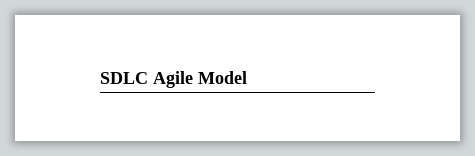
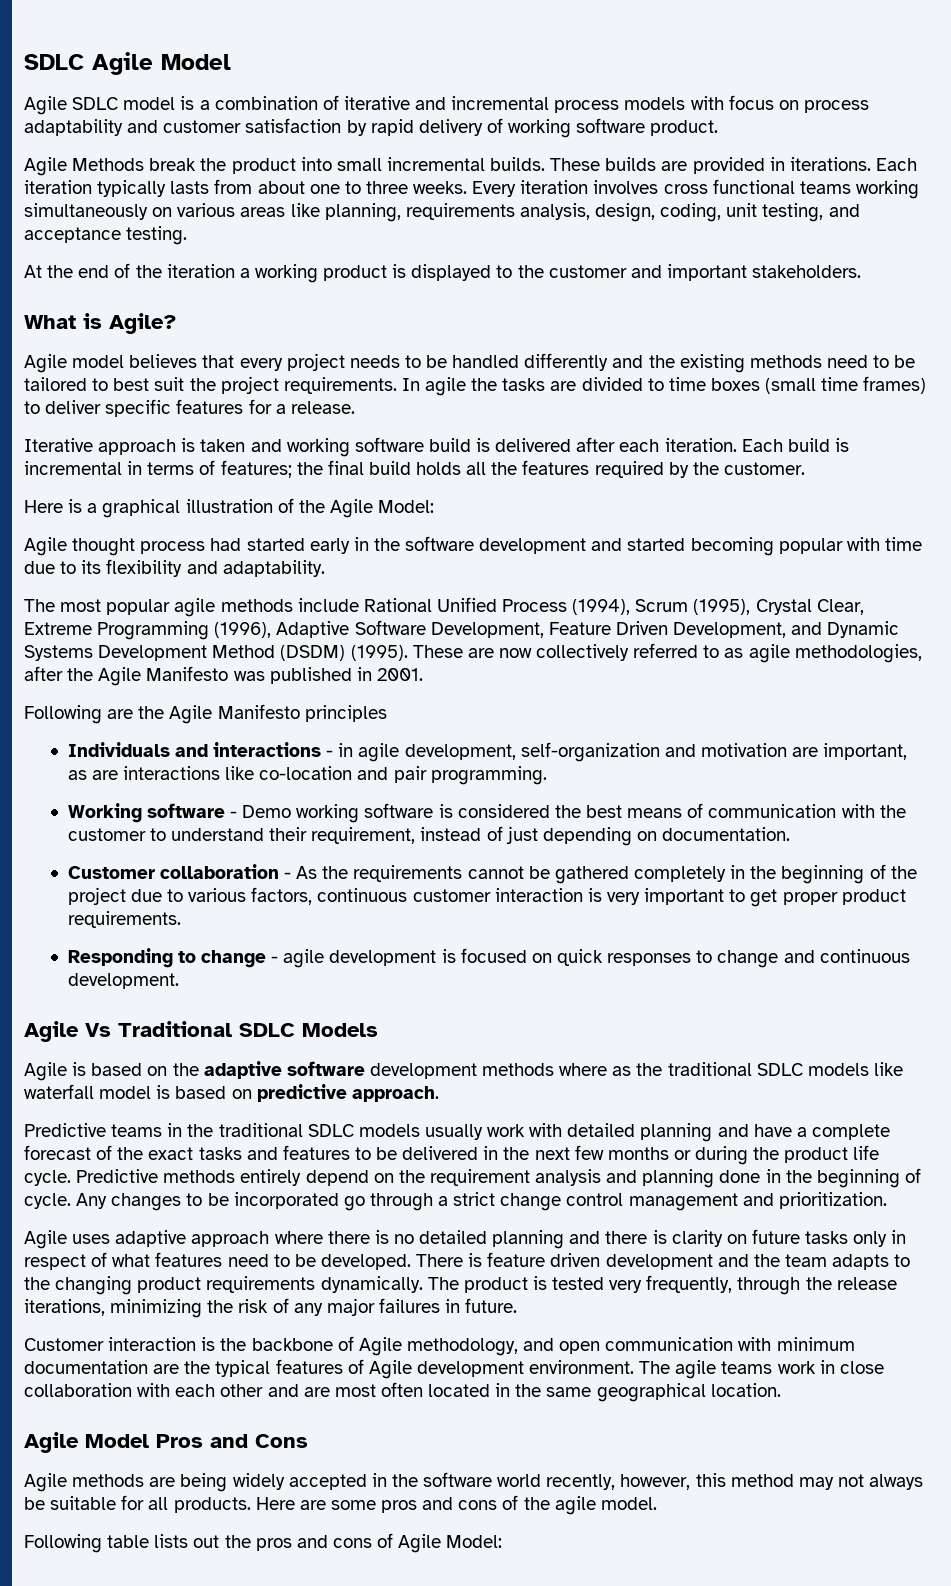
(247, 77) none -> [24,95,869,115] [24,118,719,138] [24,157,917,176] [24,179,919,199] [24,203,860,222] [24,226,188,245] [24,263,862,283] [24,313,177,334] [24,353,916,373] [24,376,927,396] [24,399,355,417] [24,437,849,457] [24,460,805,478] [24,498,435,518] [24,536,922,556] [24,559,325,577] [24,597,864,617] [24,620,900,640] [24,643,922,663] [24,666,423,686] [24,704,387,724] [67,742,908,762] [67,766,547,785] [67,803,906,823] [67,826,791,846] [67,864,917,884] [67,887,906,907] [67,911,181,928] [67,948,910,968] [67,973,179,989] [24,1021,378,1042] [24,1061,903,1081] [24,1084,439,1102] [24,1123,890,1142] [24,1145,880,1165] [24,1168,921,1188] [24,1192,887,1211] [24,1229,907,1249] [24,1252,911,1270] [24,1275,897,1295] [24,1298,518,1318] [24,1336,855,1356] [24,1359,884,1379] [24,1382,781,1402] [24,1432,308,1453] [24,1472,924,1492] [24,1495,657,1515] [24,1533,503,1553] // Agile SDLC model is a combination of iterative and incremental process models with focus on process adaptability and customer satisfaction by rapid delivery of working software product. // Agile Methods break the product into small incremental builds. These builds are provided in iterations. Each iteration typically lasts from about one to three weeks. Every iteration involves cross functional teams working simultaneously on various areas like planning, requirements analysis, design, coding, unit testing, and acceptance testing. // At the end of the iteration a working product is displayed to the customer and important stakeholders. // What is Agile? // Agile model believes that every project needs to be handled differently and the existing methods need to be tailored to best suit the project requirements. In agile the tasks are divided to time boxes (small time frames) to deliver specific features for a release. // Iterative approach is taken and working software build is delivered after each iteration. Each build is incremental in terms of features; the final build holds all the features required by the customer. // Here is a graphical illustration of the Agile Model: // Agile thought process had started early in the software development and started becoming popular with time due to its flexibility and adaptability. // The most popular agile methods include Rational Unified Process (1994), Scrum (1995), Crystal Clear, Extreme Programming (1996), Adaptive Software Development, Feature Driven Development, and Dynamic Systems Development Method (DSDM) (1995). These are now collectively referred to as agile methodologies, after the Agile Manifesto was published in 2001. // Following are the Agile Manifesto principles // Individuals and interactions - in agile development, self-organization and motivation are important, as are interactions like co-location and pair programming. // Working software - Demo working software is considered the best means of communication with the customer to understand their requirement, instead of just depending on documentation. // Customer collaboration - As the requirements cannot be gathered completely in the beginning of the project due to various factors, continuous customer interaction is very important to get proper product requirements. // Responding to change - agile development is focused on quick responses to change and continuous development. // Agile Vs Traditional SDLC Models // Agile is based on the adaptive software development methods where as the traditional SDLC models like waterfall model is based on predictive approach. // Predictive teams in the traditional SDLC models usually work with detailed planning and have a complete forecast of the exact tasks and features to be delivered in the next few months or during the product life cycle. Predictive methods entirely depend on the requirement analysis and planning done in the beginning of cycle. Any changes to be incorporated go through a strict change control management and prioritization. // Agile uses adaptive approach where there is no detailed planning and there is clarity on future tasks only in respect of what features need to be developed. There is feature driven development and the team adapts to the changing product requirements dynamically. The product is tested very frequently, through the release iterations, minimizing the risk of any major failures in future. // Customer interaction is the backbone of Agile methodology, and open communication with minimum documentation are the typical features of Agile development environment. The agile teams work in close collaboration with each other and are most often located in the same geographical location. // Agile Model Pros and Cons // Agile methods are being widely accepted in the software world recently, however, this method may not always be suitable for all products. Here are some pros and cons of the agile model. // Following table lists out the pros and cons of Agile Model:

